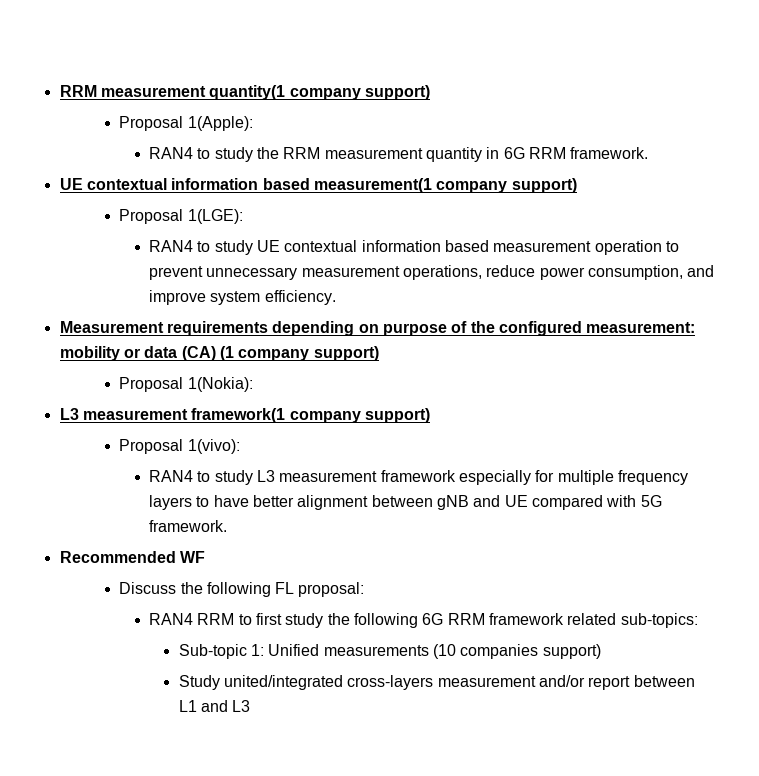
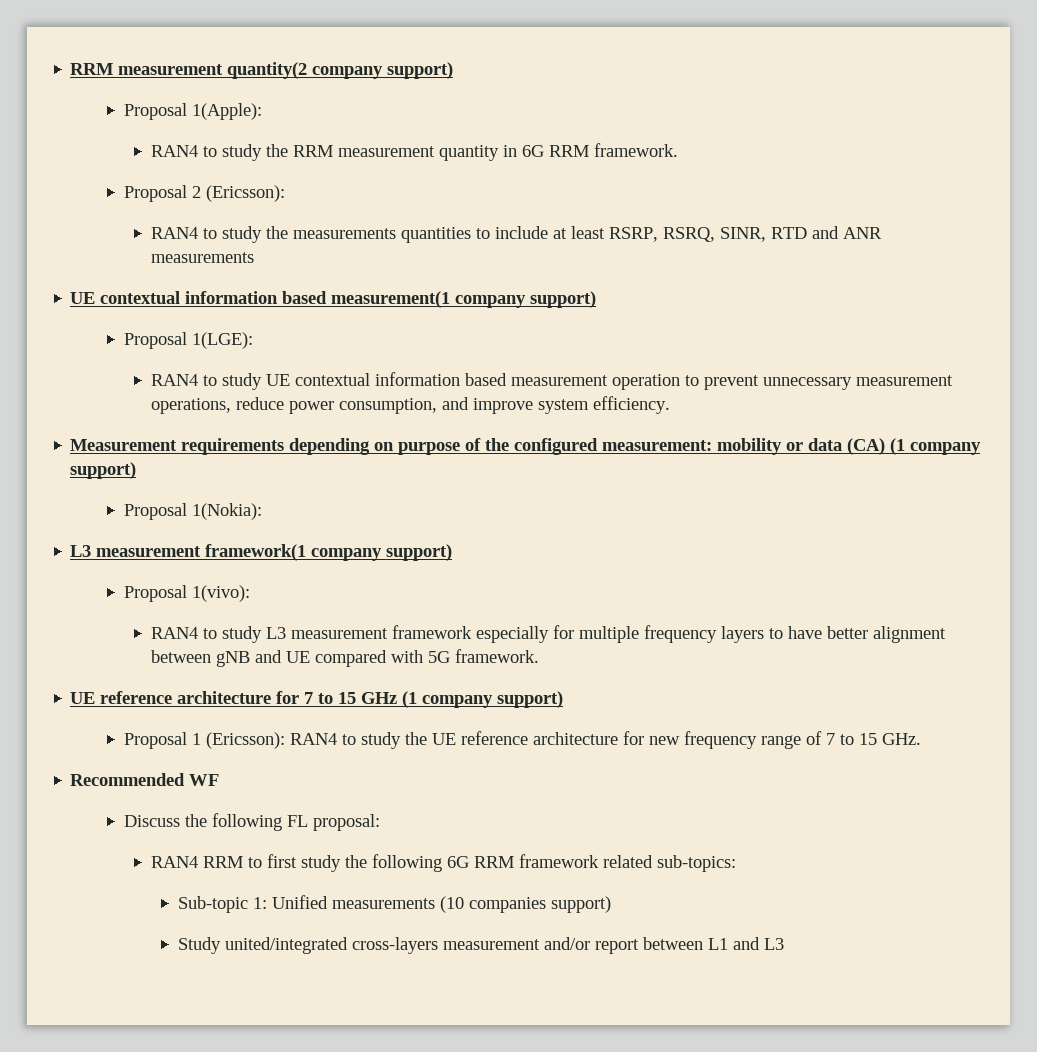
[59,85,286,100] RRM measurement quantity(1 -> [70,62,308,79] RRM measurement quantity(2
(649, 153) none -> [124,185,286,202] [151,226,883,243] [151,252,255,263] // Proposal 2 (Ericsson): // RAN4 to study the measurements quantities to include at least RSRP, RSRQ, SINR, RTD and ANR measurements
(227, 526) none -> [70,691,564,708] [124,731,922,749] // UE reference architecture for 7 to 15 GHz (1 company support) // Proposal 1 (Ericsson): RAN4 to study the UE reference architecture for new frequency range of 7 to 15 GHz.

